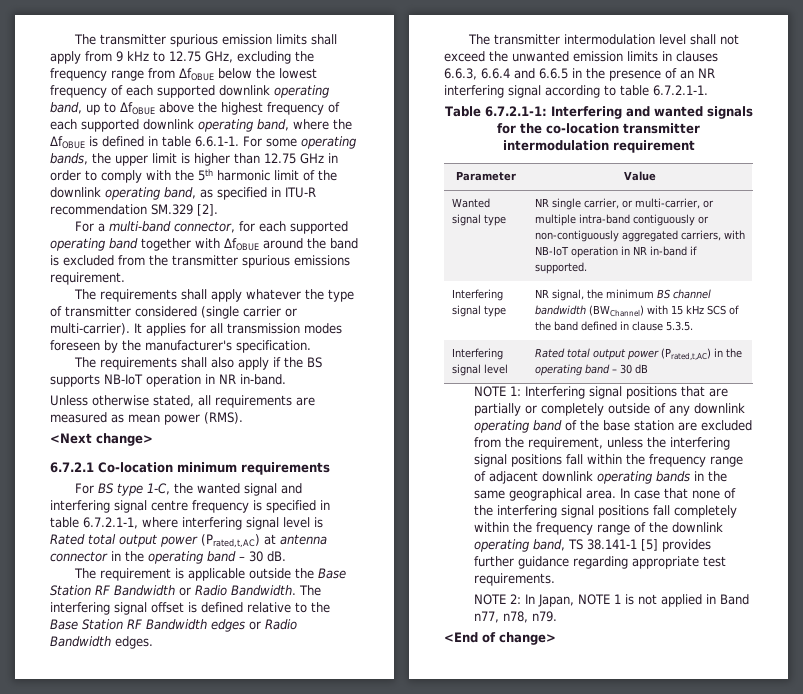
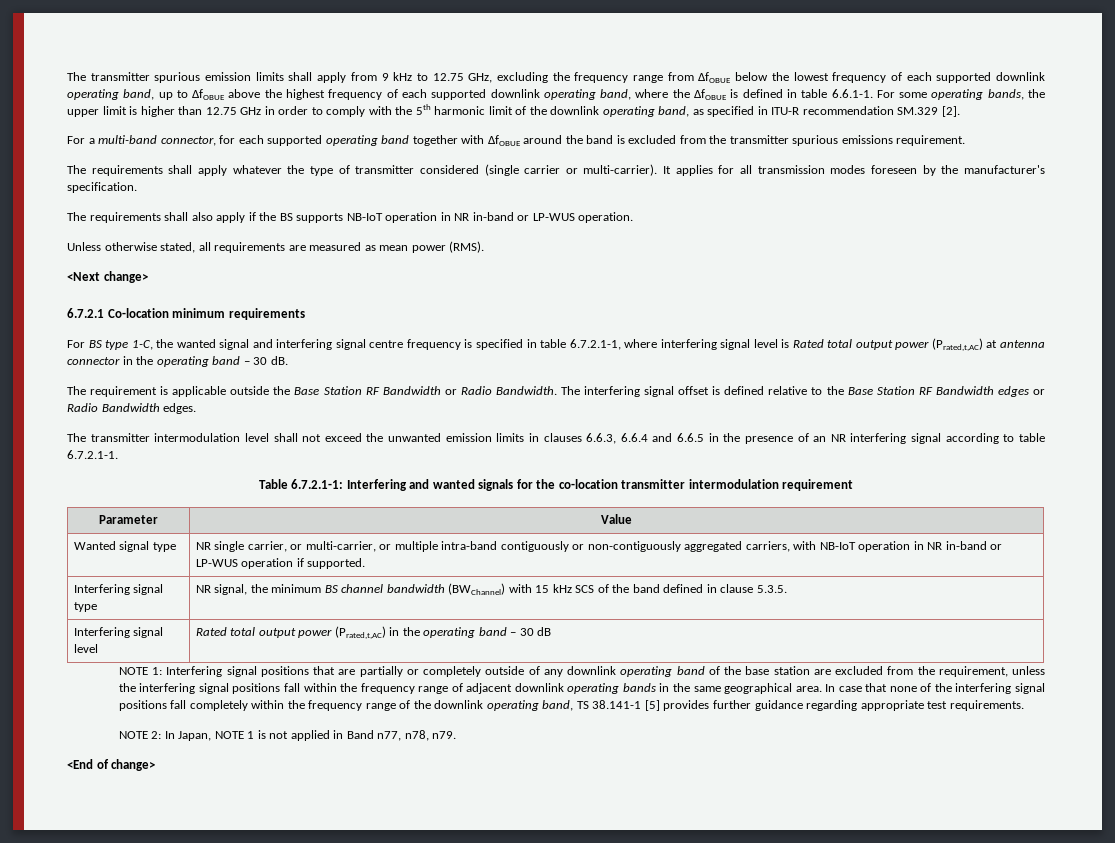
[240,374,286,385] in-band. -> [472,212,634,223] in-band or LP-WUS operation.
(687, 251) none -> [990,544,1003,550] [195,558,294,569] or LP-WUS operation

